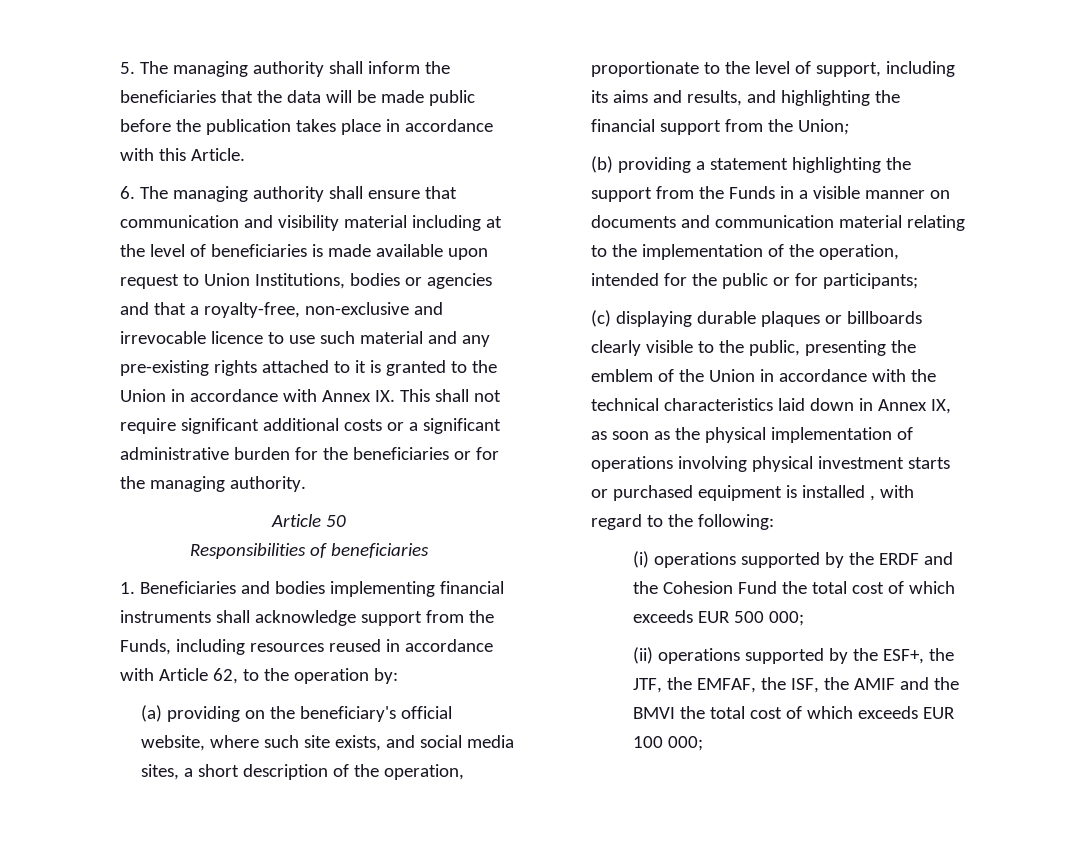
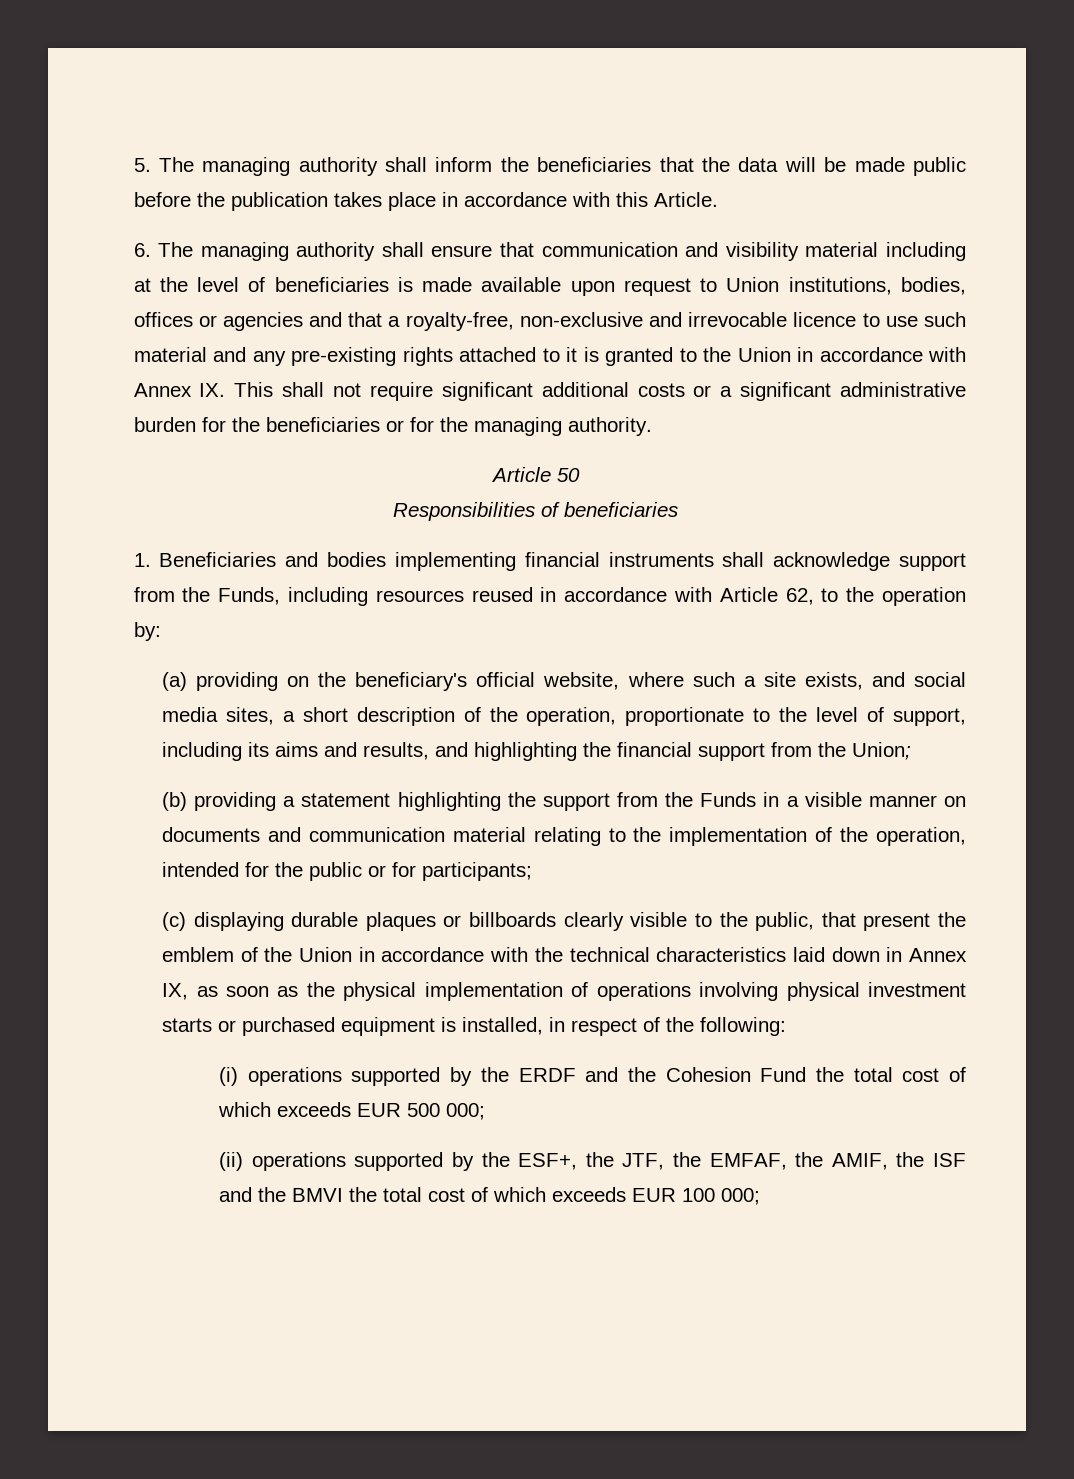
[255,273,401,289] Institutions, bodies -> [788,277,967,295] [133,312,193,327] institutions, bodies, offices
(300, 741) none -> [743,676,756,687] a
[805,340,887,356] presenting -> [821,912,931,931] that present
[802,485,915,501] [591,514,664,530] installed , with regard to -> [462,1017,661,1036] installed, in respect of
[791,677,896,693] ISF, the AMIF -> [831,1152,966,1170] AMIF, the ISF

